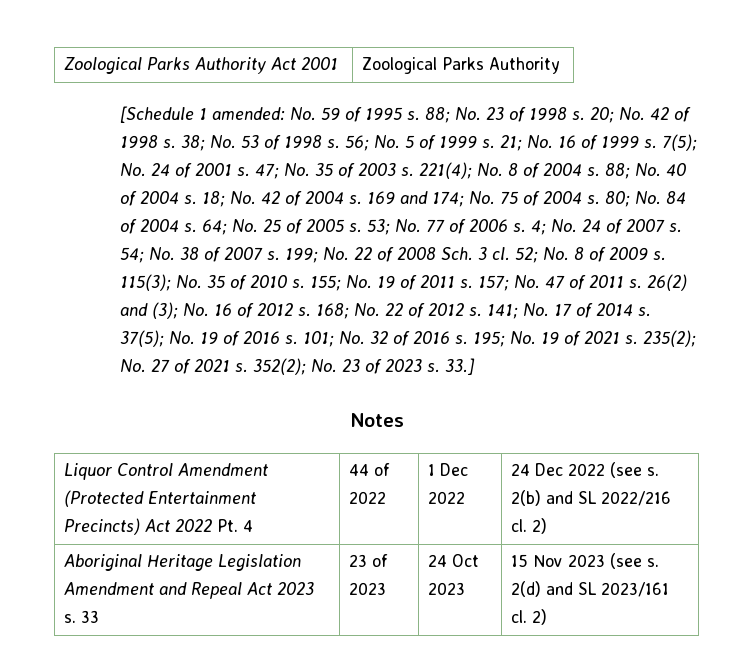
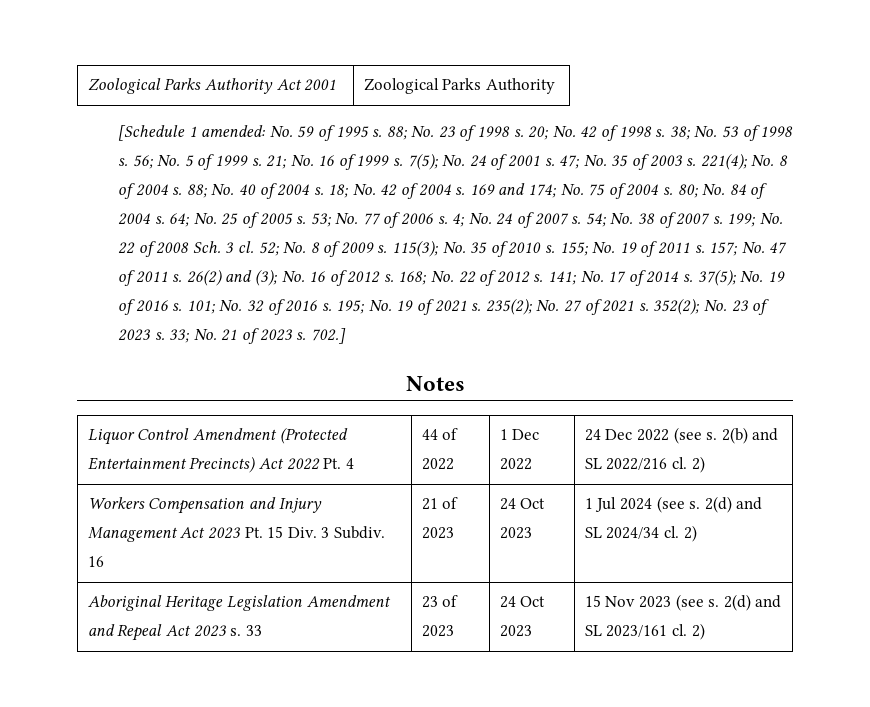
[444,358,475,375] 33.] -> [169,328,346,344] 33; No. 21 of 2023 s. 702.]
(547, 526) none -> [87,497,322,514] [87,526,385,542] [87,556,104,567] [421,497,459,510] [421,527,454,539] [499,498,546,510] [499,527,532,539] [584,496,763,513] [584,525,697,542] // Workers Compensation and Injury Management Act 2023 Pt. 15 Div. 3 Subdiv. 16 | 21 of 2023 | 24 Oct 2023 | 1 Jul 2024 (see s. 2(d) and SL 2024/34 cl. 2)

